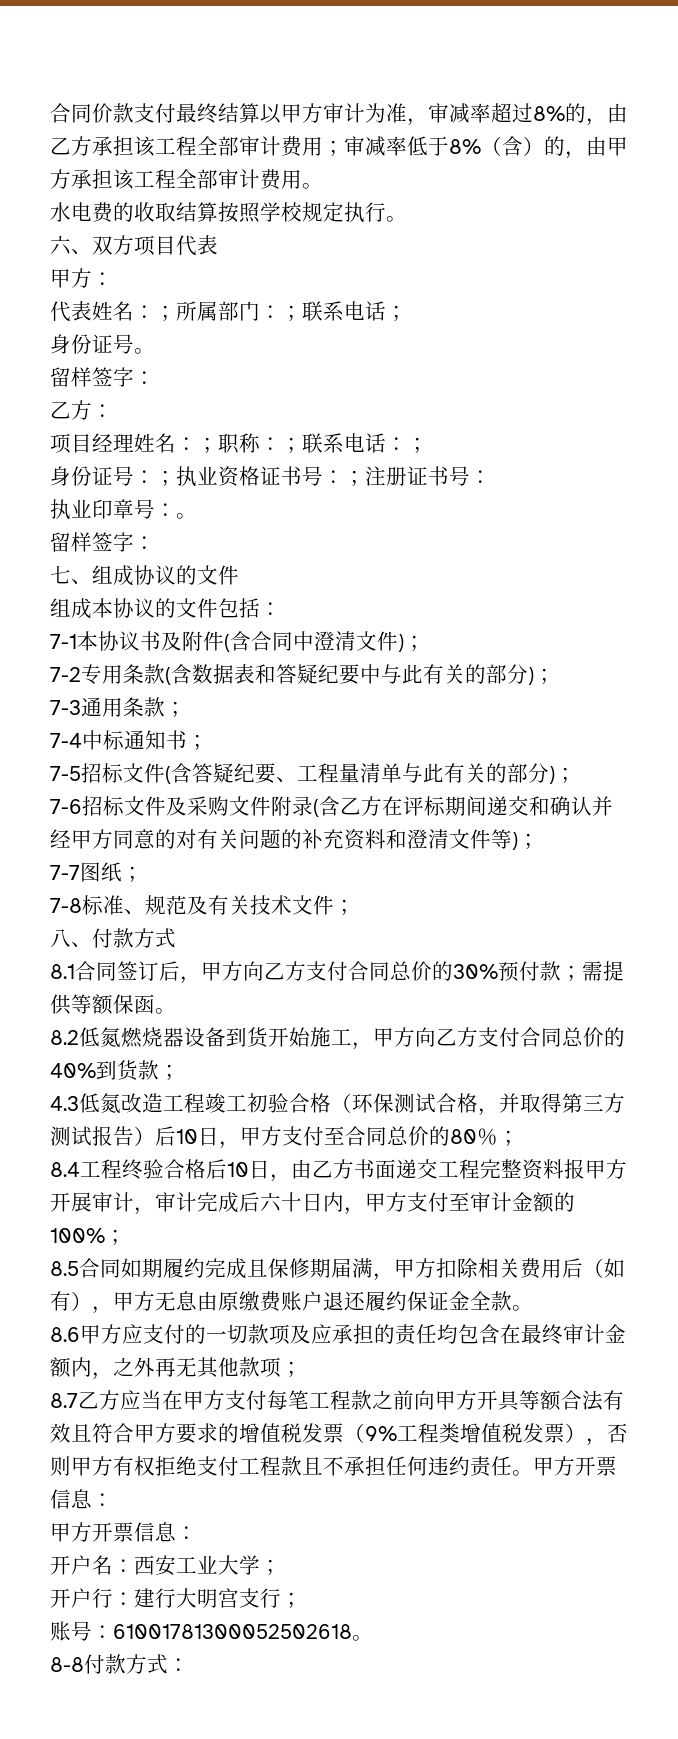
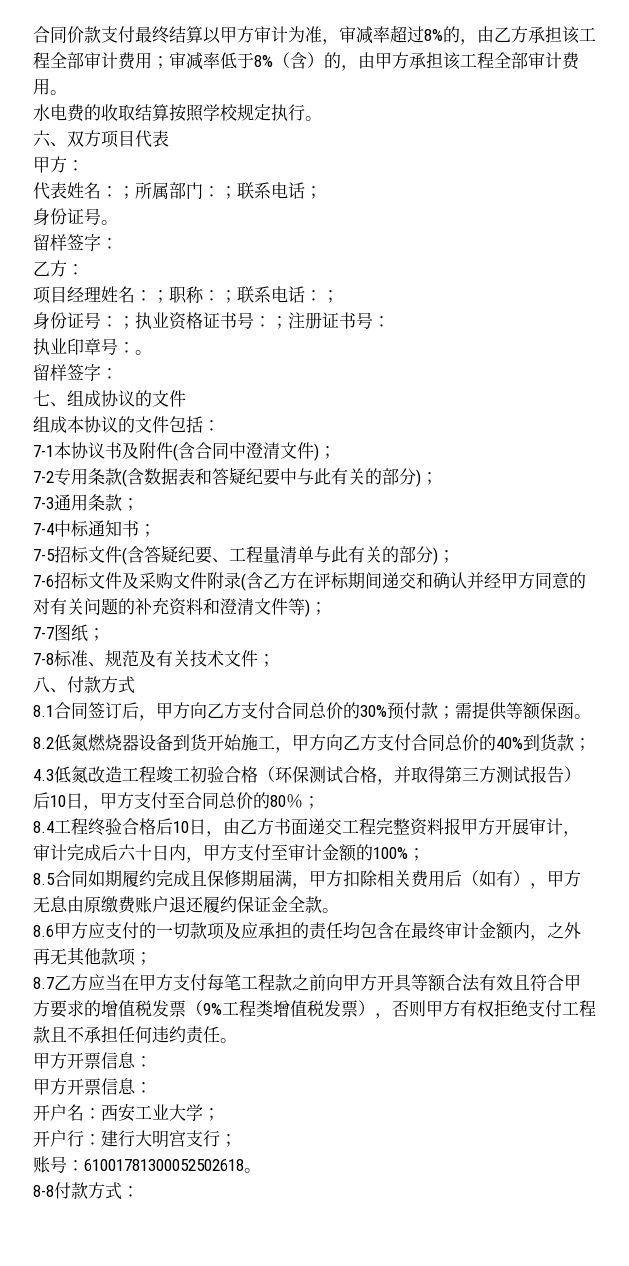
(533, 1473) none -> (237, 1040) //

